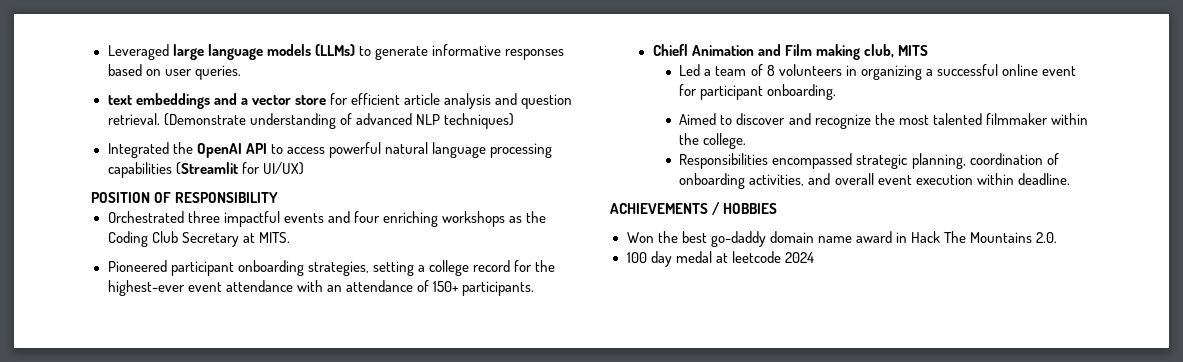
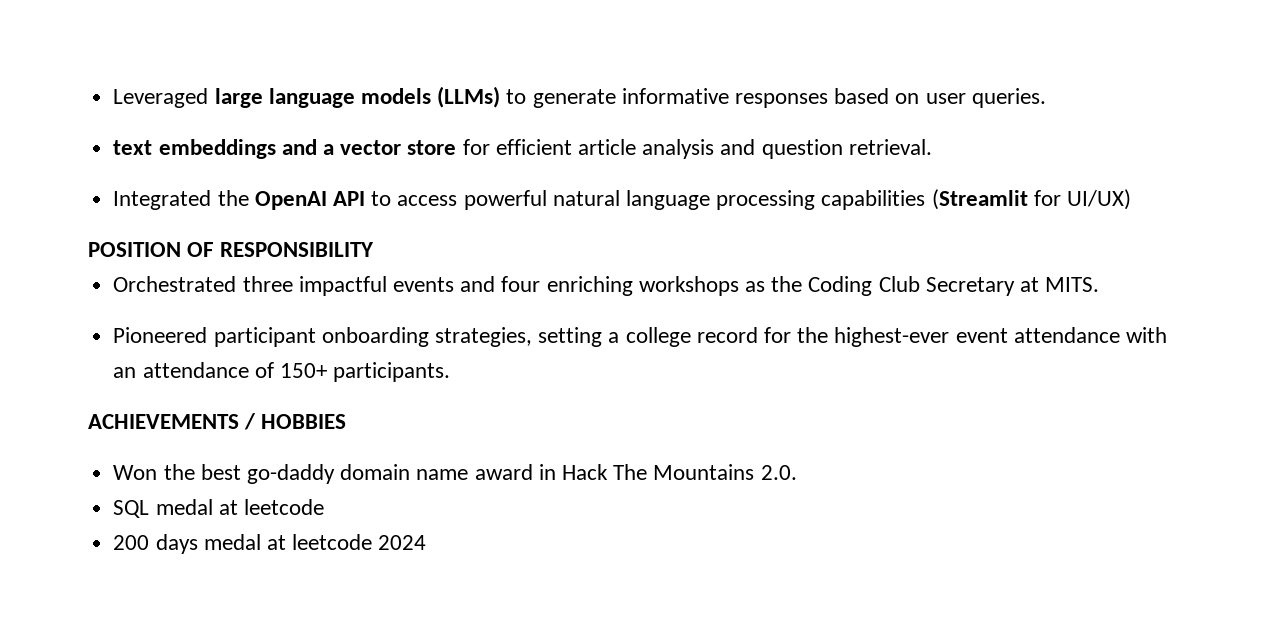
[163,113,514,129] (Demonstrate understanding of advanced NLP techniques) -> (932, 147) none
[652,44,929,60] [679,64,1076,80] [679,84,837,100] [679,113,1088,129] [679,133,747,149] [679,153,1059,169] [679,173,1070,189] // Chief| Animation and Film making club, MITS // Led a team of 8 volunteers in organizing a successful online event for participant onboarding. // Aimed to discover and recognize the most talented filmmaker within the college. // Responsibilities encompassed strategic planning, coordination of onboarding activities, and overall event execution within deadline. -> (451, 372) none
[626,251,672,267] 100 day -> [113,499,324,518] [113,534,198,554] SQL medal at leetcode // 200 days

